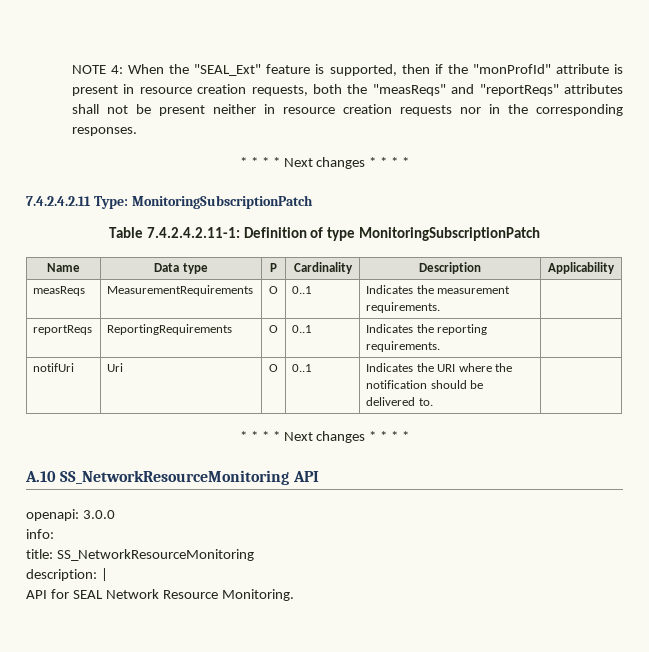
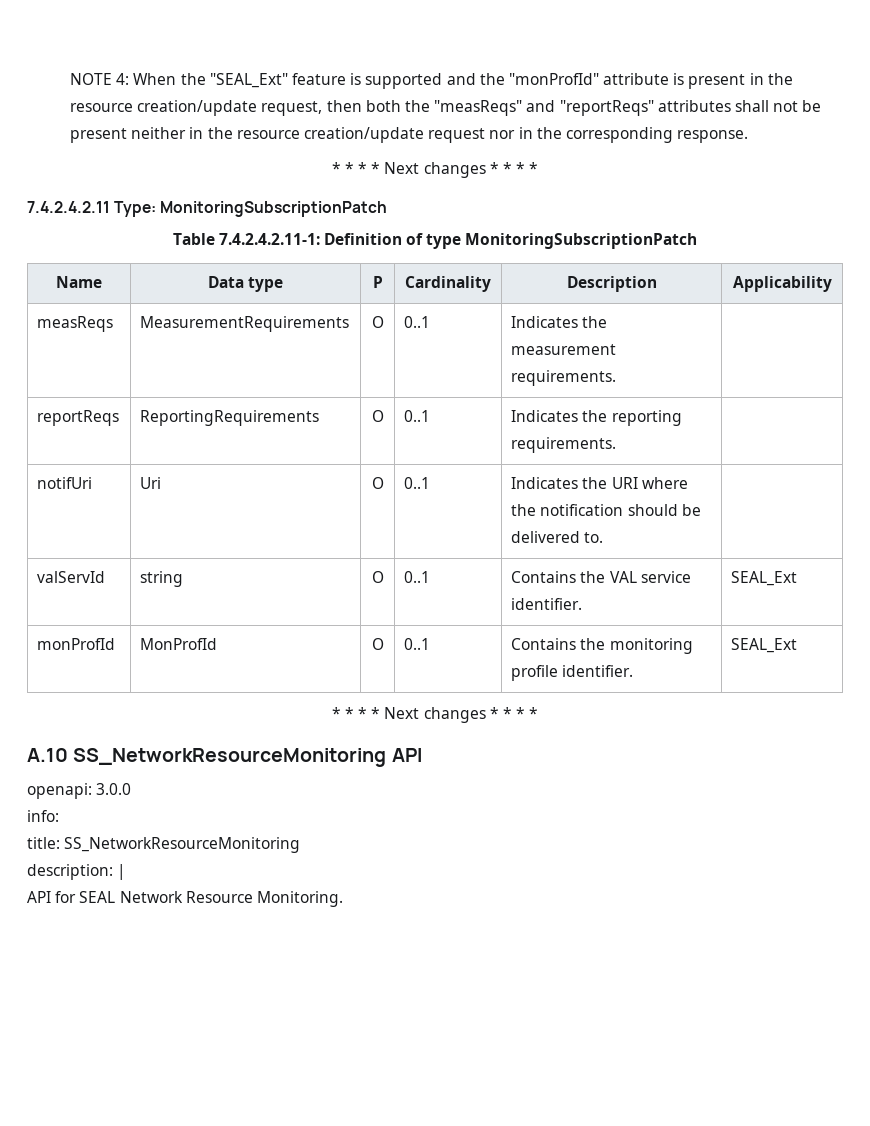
[329,64,443,76] supported, then if -> [365,73,476,89] supported and
[139,84,308,96] resource creation requests, -> [767,73,793,85] [70,100,362,116] the resource creation/update request, then
[282,104,452,116] resource creation requests -> [207,127,486,143] the resource creation/update request
[71,127,137,136] responses. -> [677,130,749,143] response.
(433, 402) none -> [37,571,106,583] [140,571,184,587] [371,571,384,583] [404,571,431,583] [511,571,691,583] [511,598,583,610] [731,571,798,586] [37,638,116,650] [140,638,218,650] [371,638,384,650] [404,638,431,650] [511,638,693,654] [511,665,634,681] [731,638,798,653] // valServId | string | O | 0..1 | Contains the VAL service identifier. | SEAL_Ext // monProfId | MonProfId | O | 0..1 | Contains the monitoring profile identifier. | SEAL_Ext

